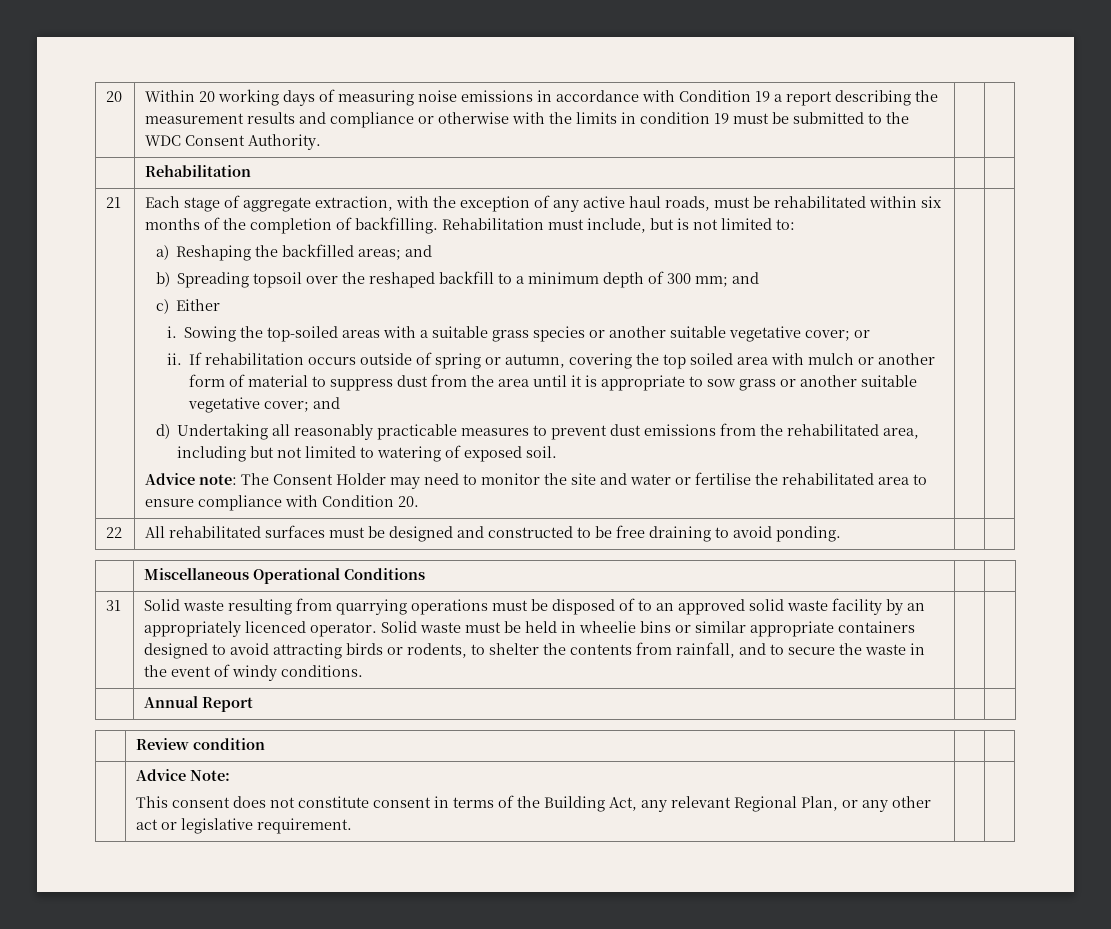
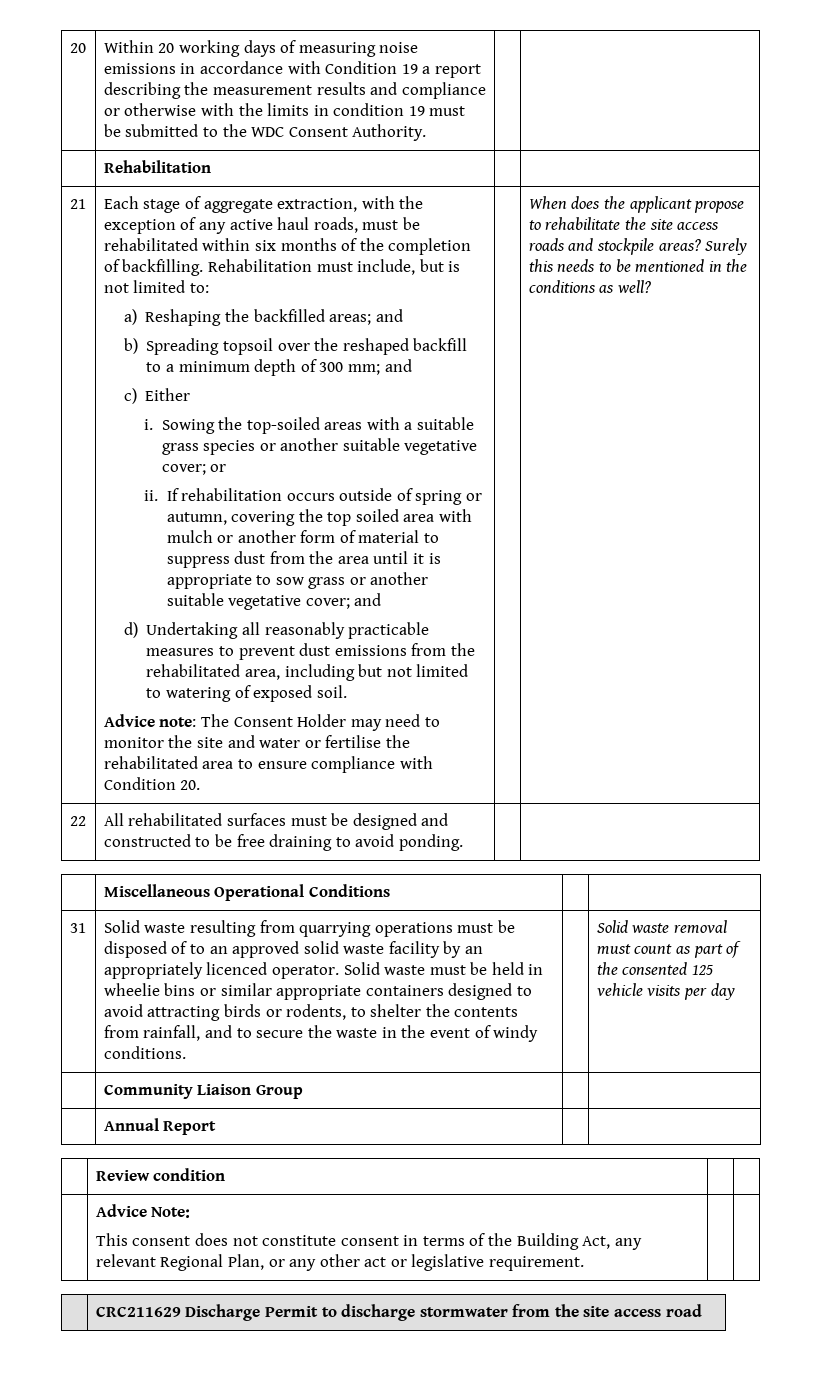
(420, 501) none -> [528,196,745,213] [528,217,720,230] [528,238,748,255] [528,259,748,273] [528,280,651,293] When does the applicant propose to rehabilitate the site access roads and stockpile areas? Surely this needs to be mentioned in the conditions as well?
(364, 671) none -> [596,920,727,934] [596,941,742,958] [596,962,713,975] [596,983,735,1000] [103,1084,303,1099] | Solid waste removal must count as part of the consented 125 vehicle visits per day // | Community Liaison Group |
(353, 826) none -> [95,1304,702,1321] // | CRC211629 Discharge Permit to discharge stormwater from the site access road

